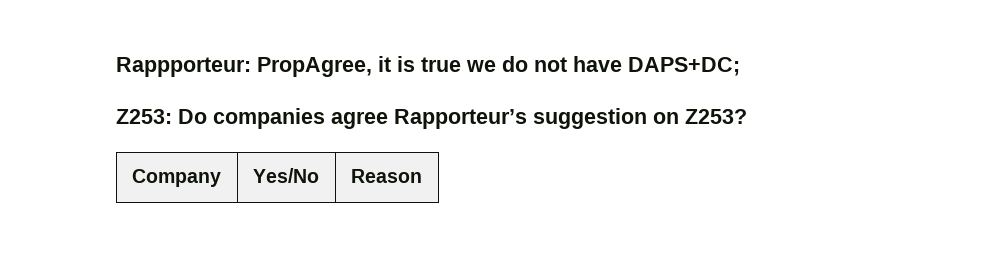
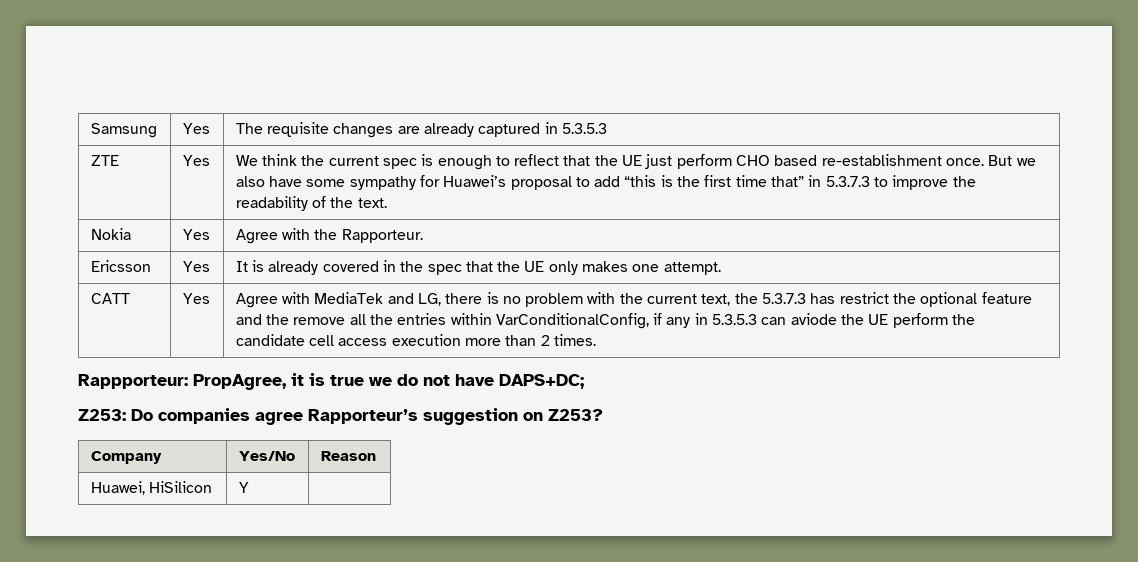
(116, 67) none -> [90,123,157,138] [182,123,210,134] [235,122,607,138] [90,155,119,166] [182,155,210,166] [235,154,1036,170] [235,175,976,190] [235,196,387,211] [90,228,131,240] [182,229,210,240] [235,228,423,244] [90,260,151,272] [182,261,210,272] [235,260,721,275] [90,293,130,304] [182,293,210,304] [235,292,1032,308] [235,313,976,329] [235,334,596,346] Samsung | Yes | The requisite changes are already captured in 5.3.5.3 // ZTE | Yes | We think the current spec is enough to reflect that the UE just perform CHO based re-establishment once. But we also have some sympathy for Huawei’s proposal to add “this is the first time that” in 5.3.7.3 to improve the readability of the text. // Nokia | Yes | Agree with the Rapporteur. // Ericsson | Yes | It is already covered in the spec that the UE only makes one attempt. // CATT | Yes | Agree with MediaTek and LG, there is no problem with the current text, the 5.3.7.3 has restrict the optional feature and the remove all the entries within VarConditionalConfig, if any in 5.3.5.3 can aviode the UE perform the candidate cell access execution more than 2 times. //
(422, 176) none -> [90,481,212,495] [238,482,249,493] // Huawei, HiSilicon | Y |

